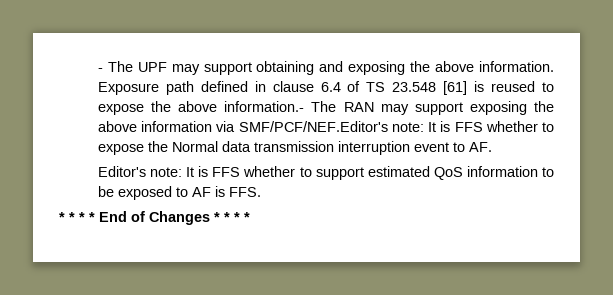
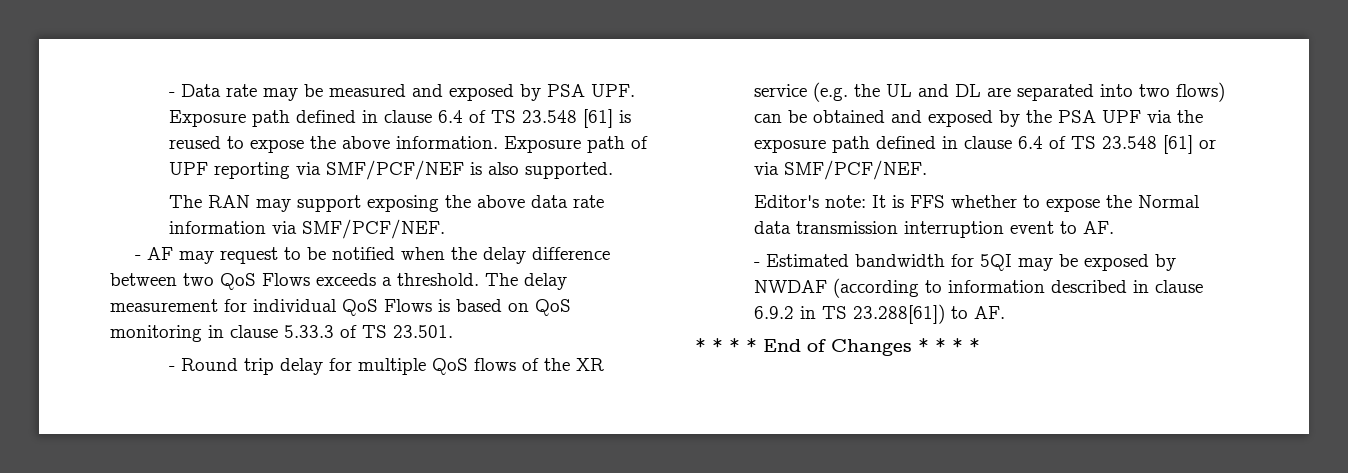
[97,61,554,75] - The UPF may support obtaining and exposing the above information. -> [168,84,635,101] - Data rate may be measured and exposed by PSA UPF.
[224,101,305,112] information.- -> [395,136,648,153] [168,160,613,180] information. Exposure path of UPF reporting via SMF/PCF/NEF is also supported. //
[141,121,388,132] information via SMF/PCF/NEF.Editor's -> [530,195,604,208] [168,219,445,239] [135,247,611,264] [110,273,567,290] [110,299,571,316] [110,325,453,342] [168,358,604,375] [753,82,1225,102] [753,110,1203,127] [753,135,1216,154] [753,160,927,180] [753,195,819,208] data rate information via SMF/PCF/NEF. // - AF may request to be notified when the delay difference between two QoS Flows exceeds a threshold. The delay measurement for individual QoS Flows is based on QoS monitoring in clause 5.33.3 of TS 23.501. // - Round trip delay for multiple QoS flows of the XR service (e.g. the UL and DL are separated into two flows) can be obtained and exposed by the PSA UPF via the exposure path defined in clause 6.4 of TS 23.548 [61] or via SMF/PCF/NEF. // Editor's
[97,166,554,180] [97,186,261,200] Editor's note: It is FFS whether to support estimated QoS information to be exposed to AF is FFS. -> [753,254,1176,271] [753,278,1203,298] [753,304,1005,324] - Estimated bandwidth for 5QI may be exposed by NWDAF (according to information described in clause 6.9.2 in TS 23.288[61]) to AF.

